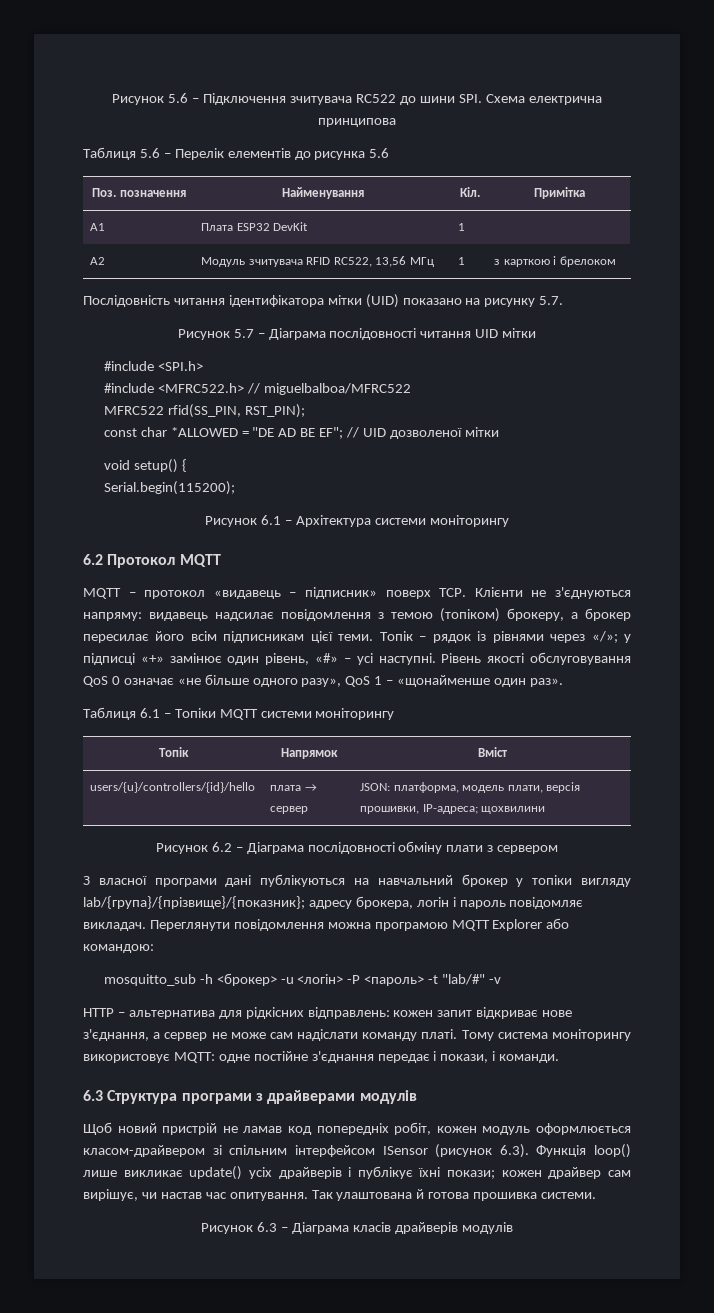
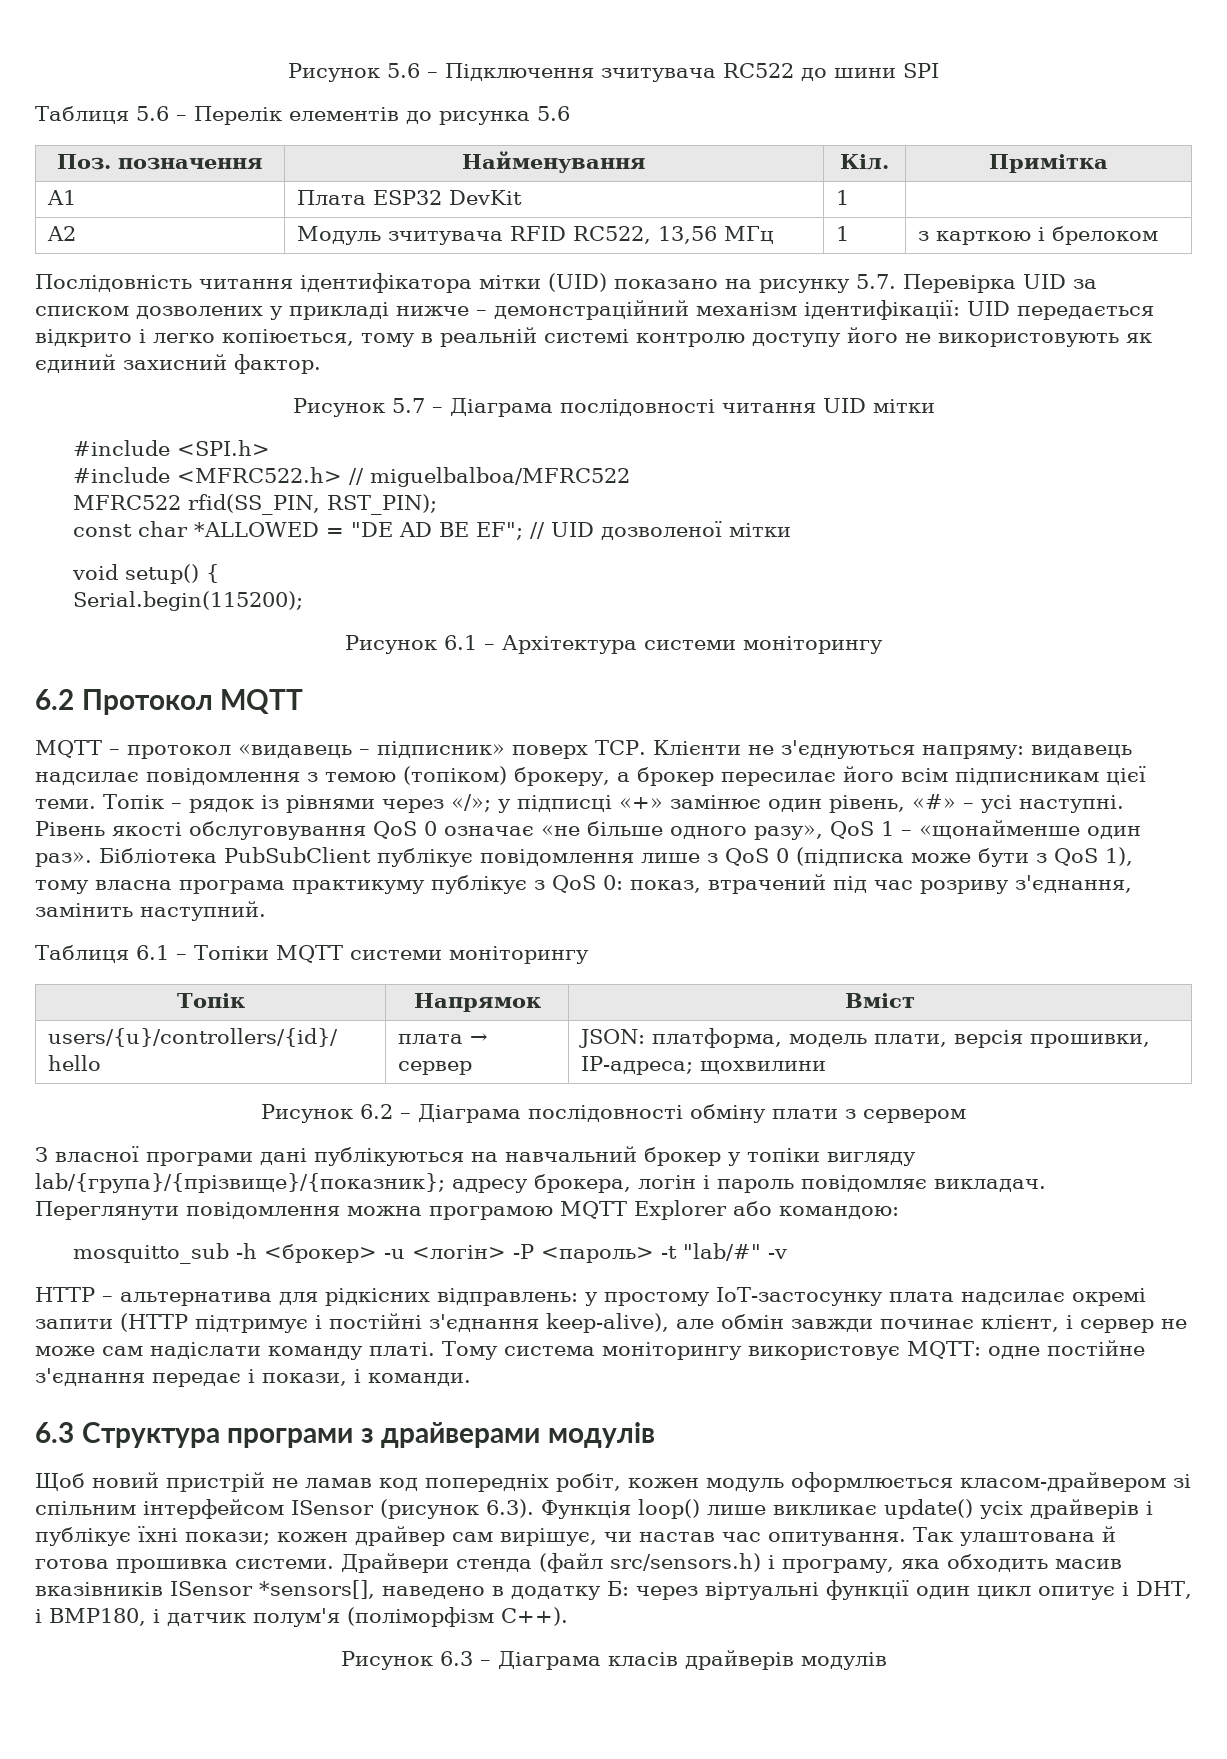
[458,94,602,105] [318,118,396,127] SPI. Схема електрична принципова -> [903,63,939,78] SPI
(564, 300) none -> [903,274,1097,293] [35,300,1154,320] [35,327,1152,347] [35,354,321,374] Перевірка UID за списком дозволених у прикладі нижче – демонстраційний механізм ідентифікації: UID передається відкрито і легко копіюється, тому в реальній системі контролю доступу його не використовують як єдиний захисний фактор.
(563, 682) none -> [99,847,1133,867] [35,874,1132,894] [35,901,266,921] Бібліотека PubSubClient публікує повідомлення лише з QoS 0 (підписка може бути з QoS 1), тому власна програма практикуму публікує з QoS 0: показ, втрачений під час розриву з'єднання, замінить наступний.
[393,1007,573,1019] [83,1029,161,1041] кожен запит відкриває нове з'єднання, а -> [585,1287,1146,1306] [35,1313,1073,1333] у простому IoT-застосунку плата надсилає окремі запити (HTTP підтримує і постійні з'єднання keep-alive), але обмін завжди починає клієнт, і
(597, 1195) none -> [341,1553,1122,1573] [35,1580,1192,1600] [35,1607,568,1627] Драйвери стенда (файл src/sensors.h) і програму, яка обходить масив вказівників ISensor *sensors[], наведено в додатку Б: через віртуальні функції один цикл опитує і DHT, і BMP180, і датчик полум'я (поліморфізм C++).

